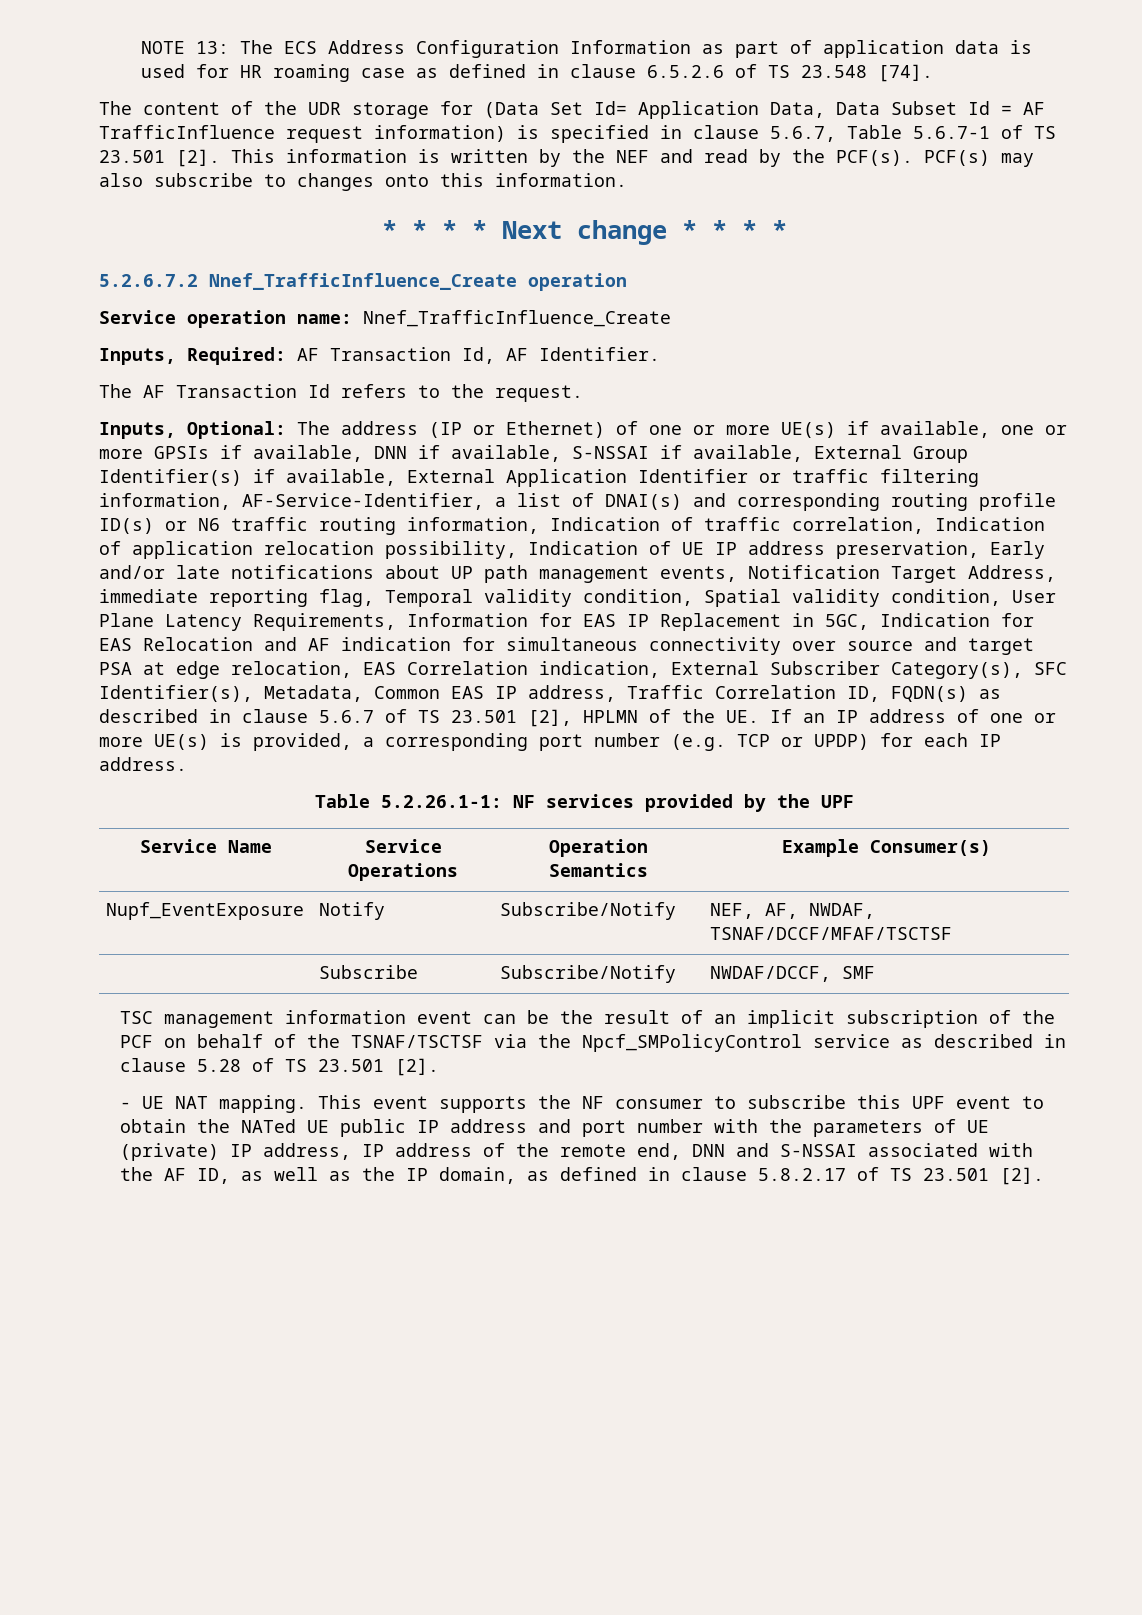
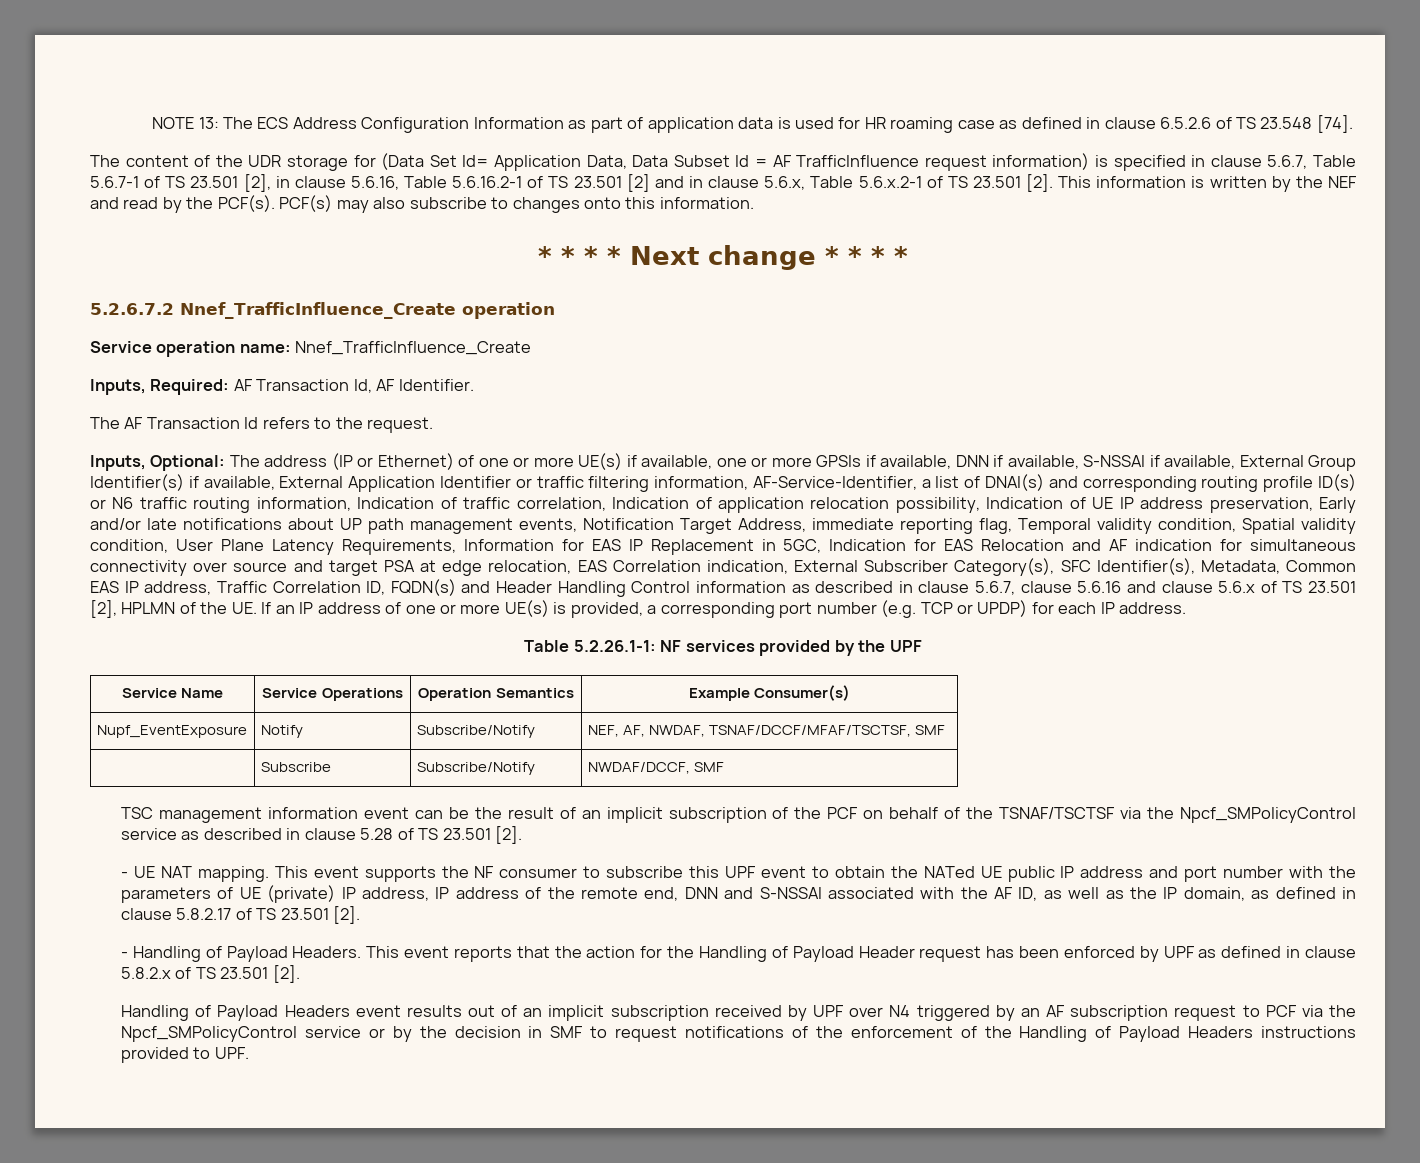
(165, 156) none -> [243,174,1021,192] [2], in clause 5.6.16, Table 5.6.16.2-1 of TS 23.501 [2] and in clause 5.6.x, Table 5.6.x.2-1 of TS 23.501
[979,689,1001,699] [99,709,374,723] as described in clause 5.6.7 -> [461,581,1256,597] and Header Handling Control information as described in clause 5.6.7, clause 5.6.16 and clause 5.6.x
[710,927,953,940] TSNAF/DCCF/MFAF/TSCTSF -> [708,725,945,737] TSNAF/DCCF/MFAF/TSCTSF, SMF
(1044, 1176) none -> [121,946,1357,962] [121,965,300,983] [121,1005,1357,1021] [121,1026,1357,1042] [121,1047,249,1063] // - Handling of Payload Headers. This event reports that the action for the Handling of Payload Header request has been enforced by UPF as defined in clause 5.8.2.x of TS 23.501 [2]. // Handling of Payload Headers event results out of an implicit subscription received by UPF over N4 triggered by an AF subscription request to PCF via the Npcf_SMPolicyControl service or by the decision in SMF to request notifications of the enforcement of the Handling of Payload Headers instructions provided to UPF.

